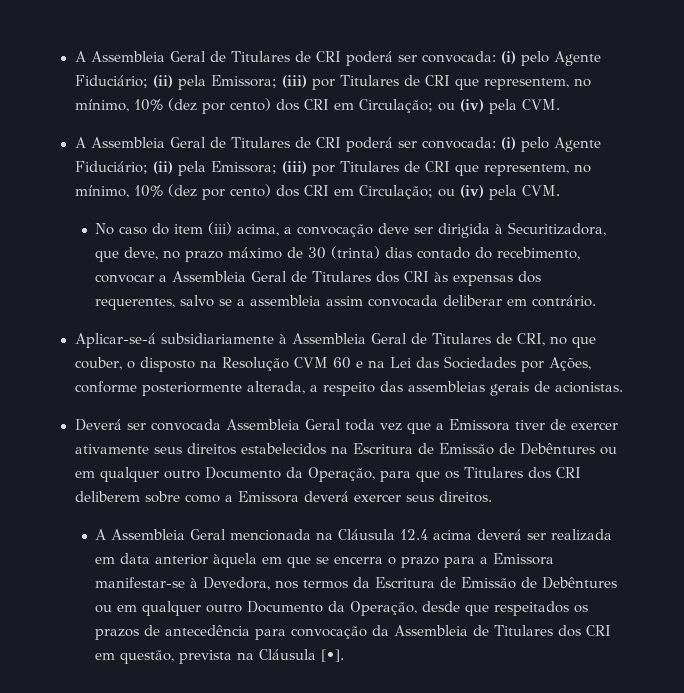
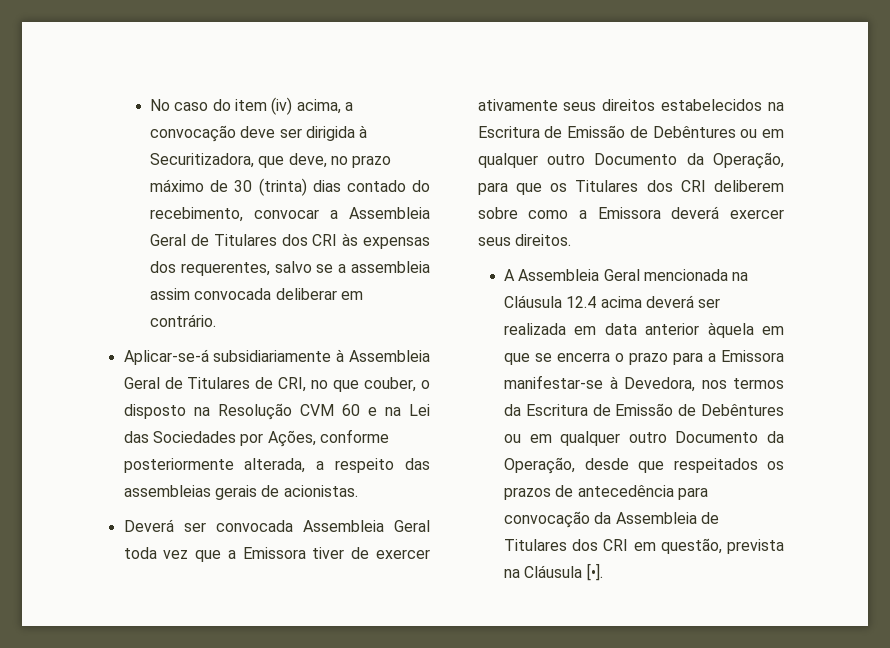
[74,51,601,66] [74,75,591,90] [74,98,560,114] [74,137,601,152] [74,161,591,176] [74,184,560,200] A Assembleia Geral de Titulares de CRI poderá ser convocada: (i) pelo Agente Fiduciário; (ii) pela Emissora; (iii) por Titulares de CRI que representem, no mínimo, 10% (dez por cento) dos CRI em Circulação; ou (iv) pela CVM. // A Assembleia Geral de Titulares de CRI poderá ser convocada: (i) pelo Agente Fiduciário; (ii) pela Emissora; (iii) por Titulares de CRI que representem, no mínimo, 10% (dez por cento) dos CRI em Circulação; ou (iv) pela CVM. // -> (150, 105) none
[208,222,233,235] (iii) -> [271,97,293,115] (iv)

